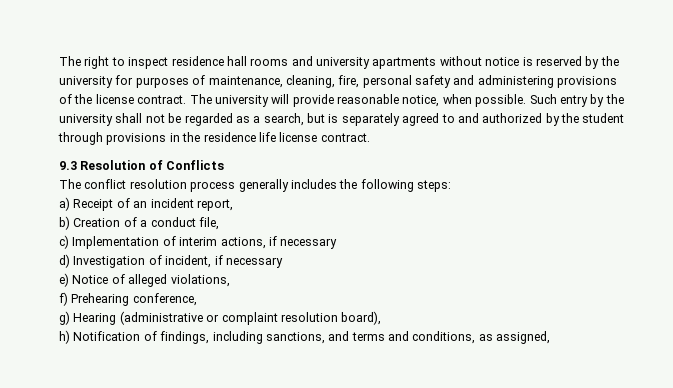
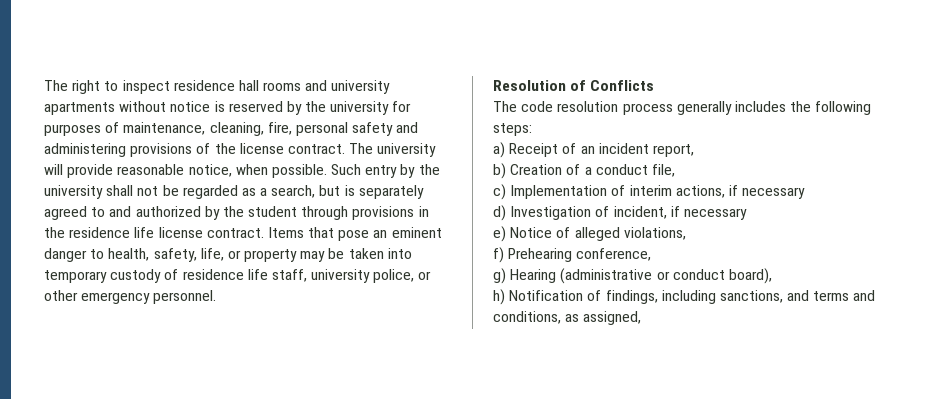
[59,161,77,170] // 9.3 -> [267,227,442,241] [44,248,412,262] [44,269,432,283] [44,290,217,304] Items that pose an eminent danger to health, safety, life, or property may be taken into temporary custody of residence life staff, university police, or other emergency personnel. //
[84,179,127,189] conflict -> [521,101,554,112] code
[221,312,338,325] complaint resolution -> [672,269,725,280] conduct

